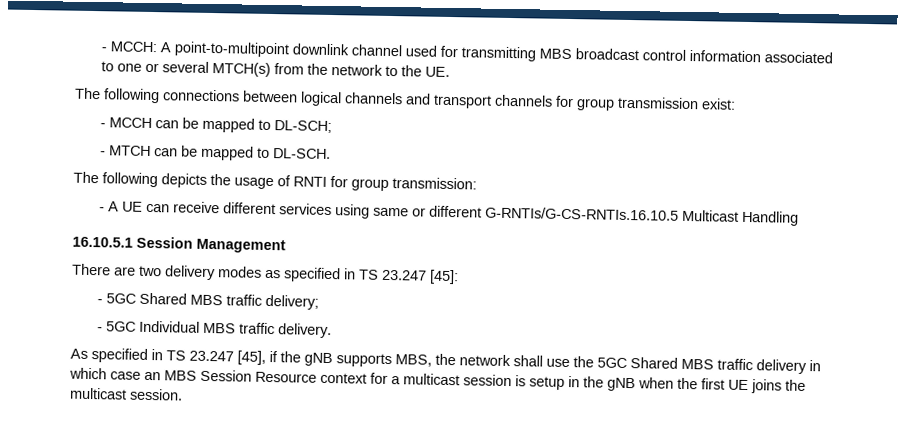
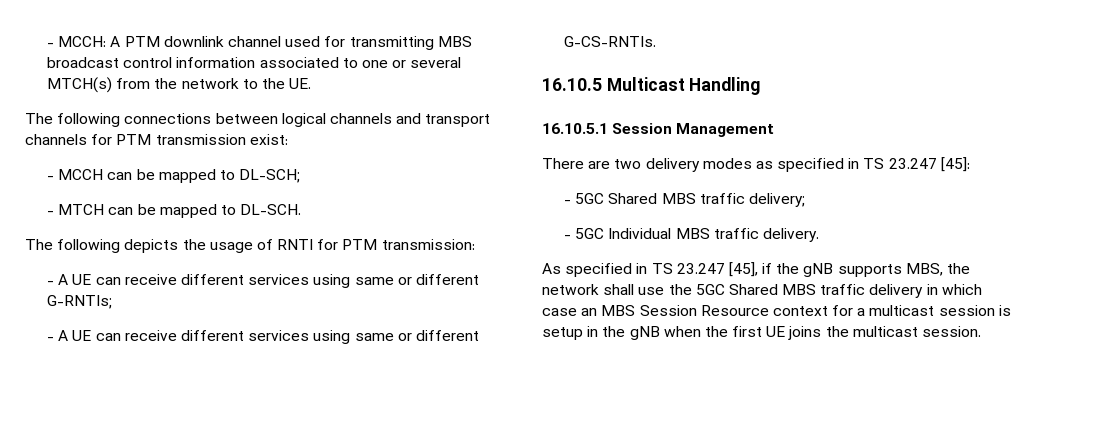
[174,41,290,58] point-to-multipoint -> [124,36,160,47] PTM
[576,98,615,111] group -> [116,134,152,145] PTM
[351,178,389,191] group -> [342,239,378,250] PTM
[485,206,680,221] G-RNTIs/G-CS-RNTIs.16.10.5 -> [47,295,113,309] [47,330,479,344] [564,36,657,47] [542,78,602,91] G-RNTIs; // - A UE can receive different services using same or different G-CS-RNTIs. // 16.10.5

